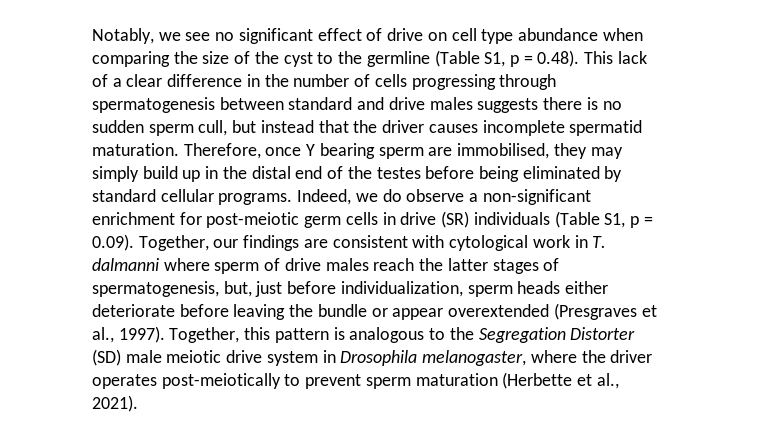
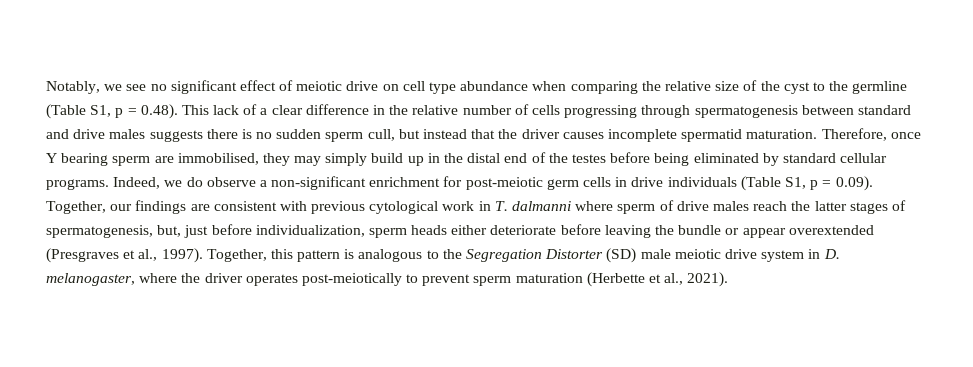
(383, 34) none -> [296,81,343,91] meiotic
(198, 57) none -> [664,81,711,91] relative
(289, 80) none -> [412,105,459,115] relative
[441,211,470,228] (SR) -> (664, 182) none
(445, 241) none -> [311,201,366,214] previous
[340,350,418,366] Drosophila -> [823,249,840,259] D.

